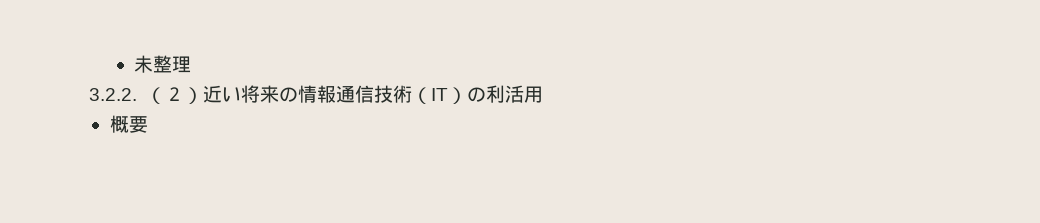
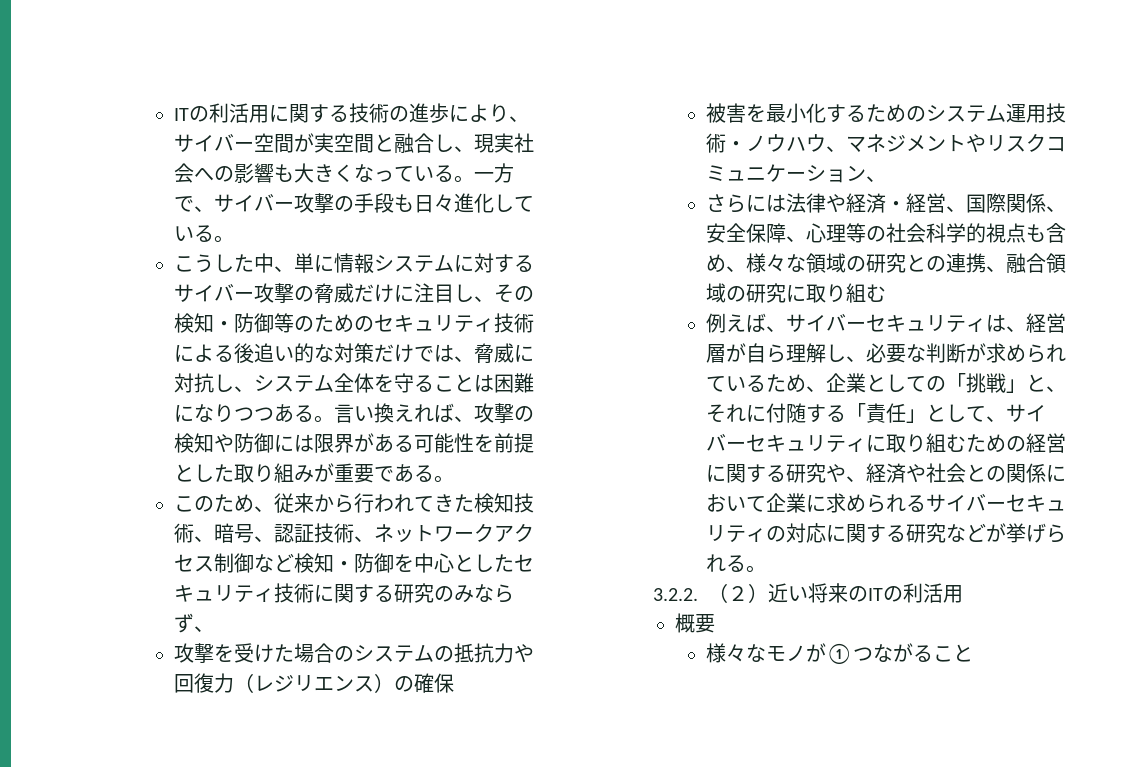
[133,55,191,73] 未整理 -> [174,103,530,123] [174,133,535,153] [174,163,515,183] [174,193,535,213] [174,225,235,243] [174,253,535,274] [174,283,535,304] [174,313,535,333] [174,343,535,364] [174,373,535,393] [174,403,535,423] [174,433,535,453] [174,463,455,483] [174,493,535,513] [174,523,535,543] [174,553,535,573] [174,583,515,603] [174,613,215,633] [174,643,535,663] [174,673,455,693] [706,103,1067,123] [706,133,1067,153] [706,164,887,183] [706,193,1067,213] [706,223,1067,243] [706,253,1067,273] [706,283,887,303] [706,313,1067,333] [706,343,1067,363] [706,373,1067,393] [706,403,1047,423] [706,433,1067,453] [706,463,1067,483] [706,493,1067,513] [706,523,1067,543] [706,554,767,573] ITの利活用に関する技術の進歩により、サイバー空間が実空間と融合し、現実社会への影響も大きくなっている。一方で、サイバー攻撃の手段も日々進化している。 // こうした中、単に情報システムに対するサイバー攻撃の脅威だけに注目し、その検知・防御等のためのセキュリティ技術による後追い的な対策だけでは、脅威に対抗し、システム全体を守ることは困難になりつつある。言い換えれば、攻撃の検知や防御には限界がある可能性を前提とした取り組みが重要である。 // このため、従来から行われてきた検知技術、暗号、認証技術、ネットワークアクセス制御など検知・防御を中心としたセキュリティ技術に関する研究のみならず、 // 攻撃を受けた場合のシステムの抵抗力や回復力（レジリエンス）の確保 // 被害を最小化するためのシステム運用技術・ノウハウ、マネジメントやリスクコミュニケーション、 // さらには法律や経済・経営、国際関係、安全保障、心理等の社会科学的視点も含め、様々な領域の研究との連携、融合領域の研究に取り組む // 例えば、サイバーセキュリティは、経営層が自ら理解し、必要な判断が求められているため、企業としての「挑戦」と、それに付随する「責任」として、サイバーセキュリティに取り組むための経営に関する研究や、経済や社会との関係において企業に求められるサイバーセキュリティの対応に関する研究などが挙げられる。
[298,85,544,104] [109,115,148,133] 情報通信技術（IT）の利活用 // 概要 -> [868,583,964,603] [675,613,716,633] [706,643,974,664] ITの利活用 // 概要 // 様々なモノが①つながること

